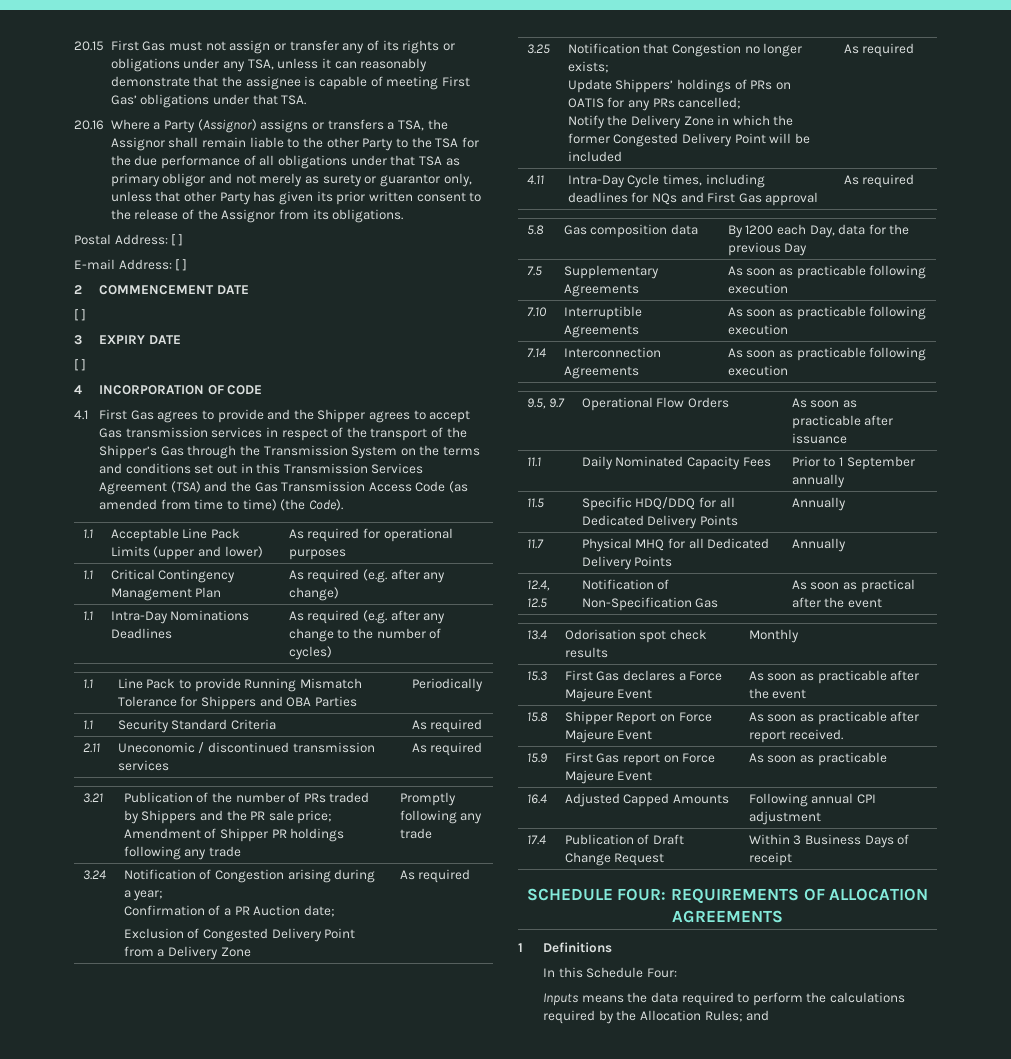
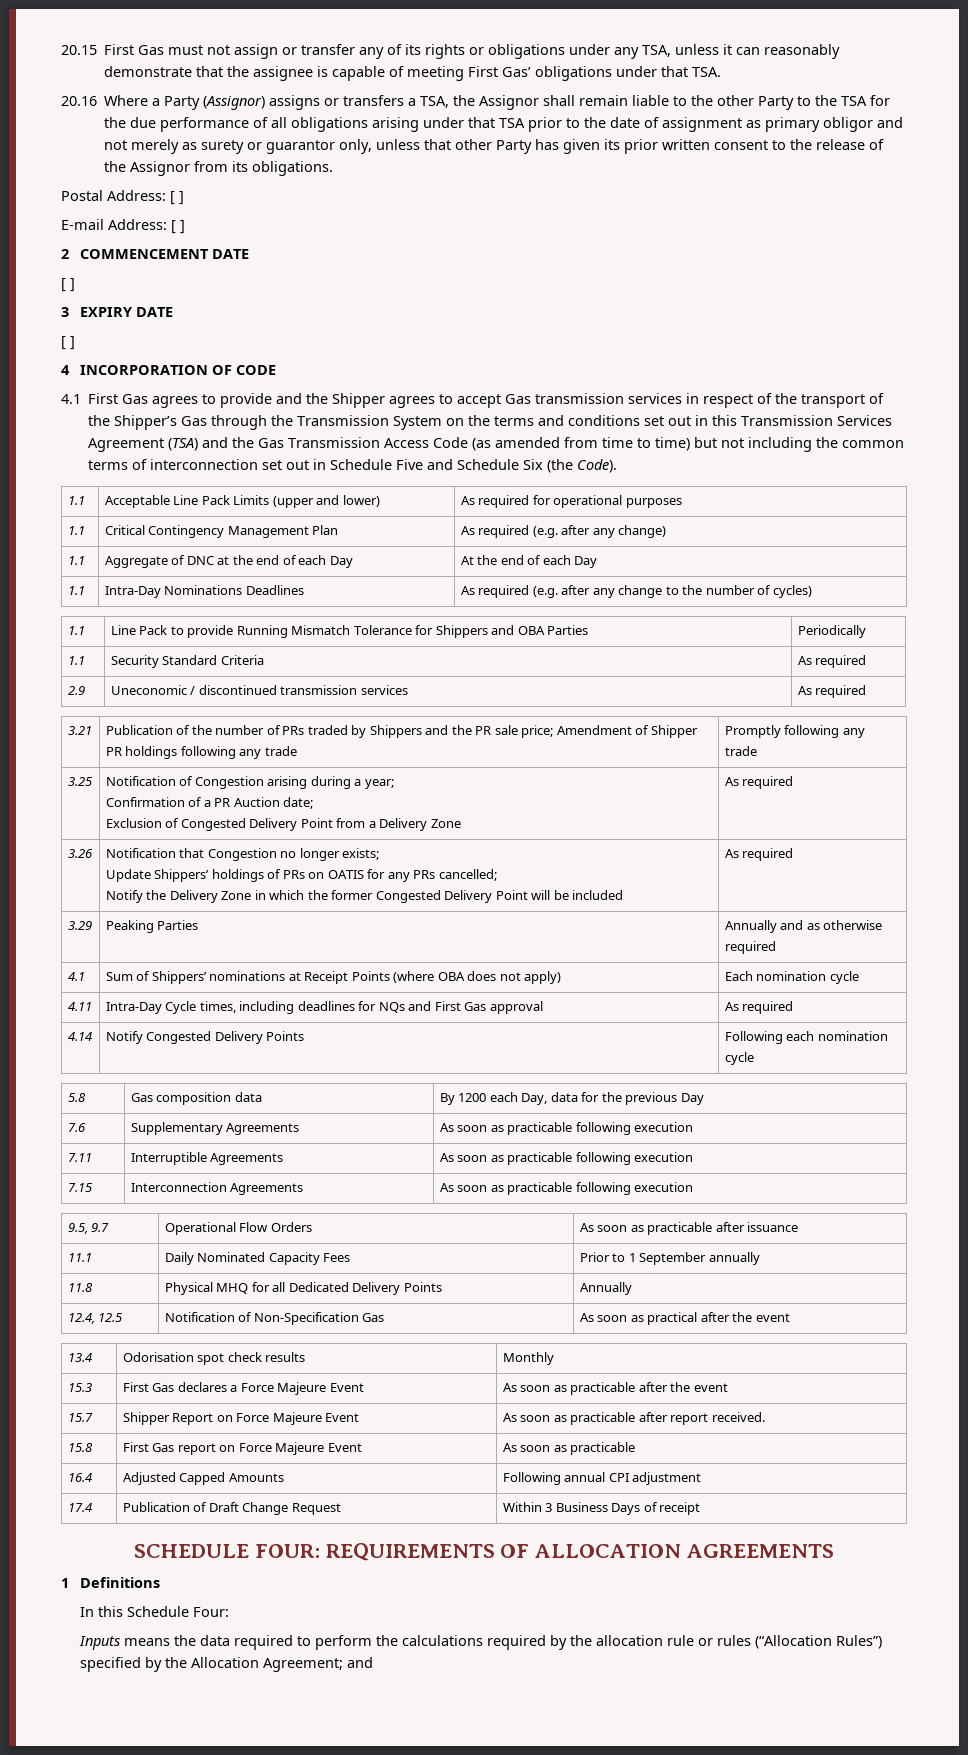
(347, 162) none -> [372,117,420,132] arising
(442, 161) none -> [528,117,743,132] prior to the date of assignment
(277, 505) none -> [694,437,905,452] [88,459,544,470] but not including the common terms of interconnection set out in Schedule Five and Schedule Six
(339, 594) none -> [67,556,85,565] [104,555,353,568] [460,555,598,568] // 1.1 | Aggregate of DNC at the end of each Day | At the end of each Day
[82,743,100,753] 2.11 -> [67,686,85,695] 2.9
[82,870,106,880] 3.24 -> [67,777,92,786] 3.25
[526,44,550,54] 3.25 -> [67,849,93,858] 3.26
(915, 50) none -> [67,921,92,930] [105,920,199,933] [724,920,883,933] [724,941,776,954] [67,972,85,981] [105,971,562,984] [724,971,859,984] // 3.29 | Peaking Parties | Annually and as otherwise required // 4.1 | Sum of Shippers’ nominations at Receipt Points (where OBA does not apply) | Each nomination cycle
(915, 181) none -> [67,1032,92,1041] [105,1031,305,1044] [724,1031,888,1044] [724,1052,754,1065] // 4.14 | Notify Congested Delivery Points | Following each nomination cycle
[526,266,542,276] 7.5 -> [67,1123,86,1132] 7.6
[526,307,547,317] 7.10 -> [67,1153,92,1162] 7.11
[526,348,546,358] 7.14 -> [67,1183,92,1192] 7.15
[526,498,544,508] [581,497,735,511] [581,515,738,529] [791,497,846,511] [526,539,544,549] 11.5 | Specific HDQ/DDQ for all Dedicated Delivery Points | Annually // 11.7 -> [67,1283,93,1292] 11.8
[526,712,548,722] 15.8 -> [67,1413,93,1422] 15.7
[526,753,548,763] 15.9 -> [67,1443,93,1452] 15.8
[639,1010,743,1022] Allocation Rules; -> [595,1635,882,1649] [79,1657,343,1672] allocation rule or rules (“Allocation Rules”) specified by the Allocation Agreement;

